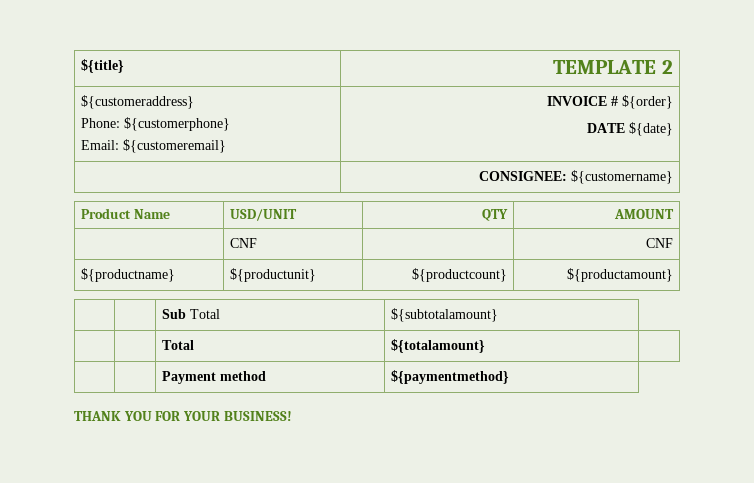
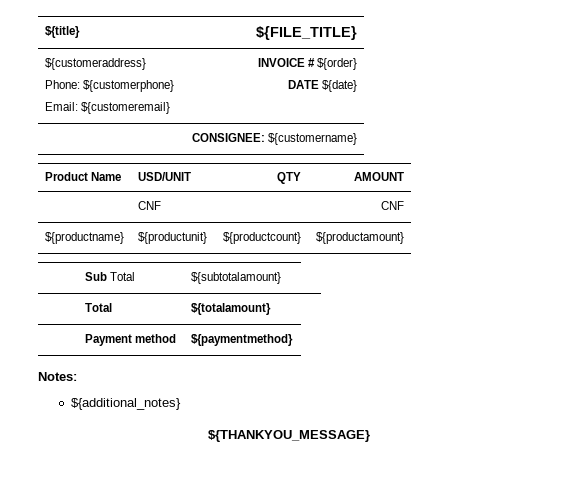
[553,60,673,74] TEMPLATE 2 -> [256,26,358,40] ${FILE_TITLE}
[74,411,292,421] THANK YOU FOR YOUR BUSINESS! -> [38,372,77,381] [71,398,182,410] [208,430,370,442] Notes: // ${additional_notes} // ${THANKYOU_MESSAGE}

